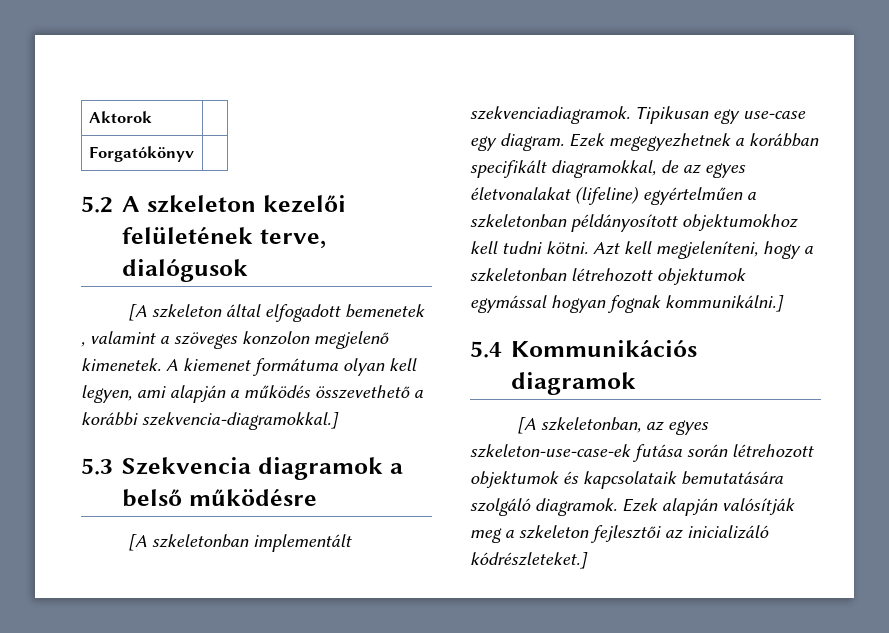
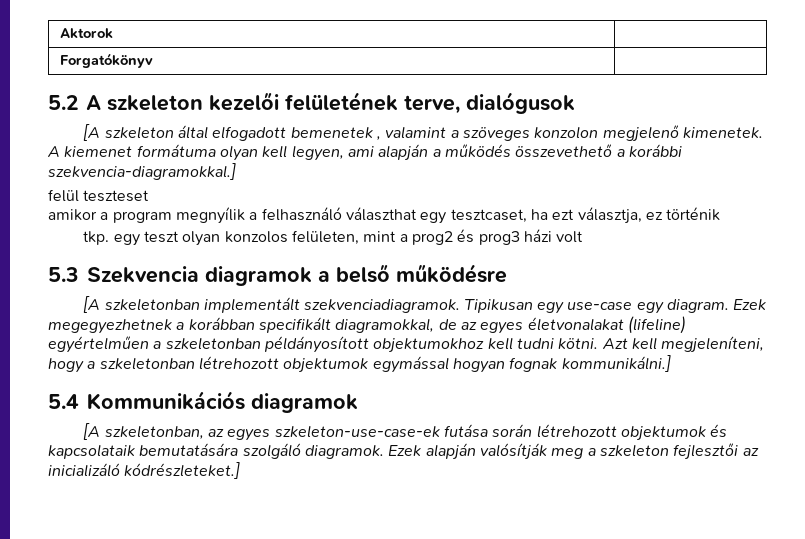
(339, 421) none -> [48,189,150,202] [48,207,721,224] [83,229,584,246] // felül teszteset // amikor a program megnyílik a felhasználó választhat egy tesztcaset, ha ezt választja, ez történik // tkp. egy teszt olyan konzolos felületen, mint a prog2 és prog3 házi volt

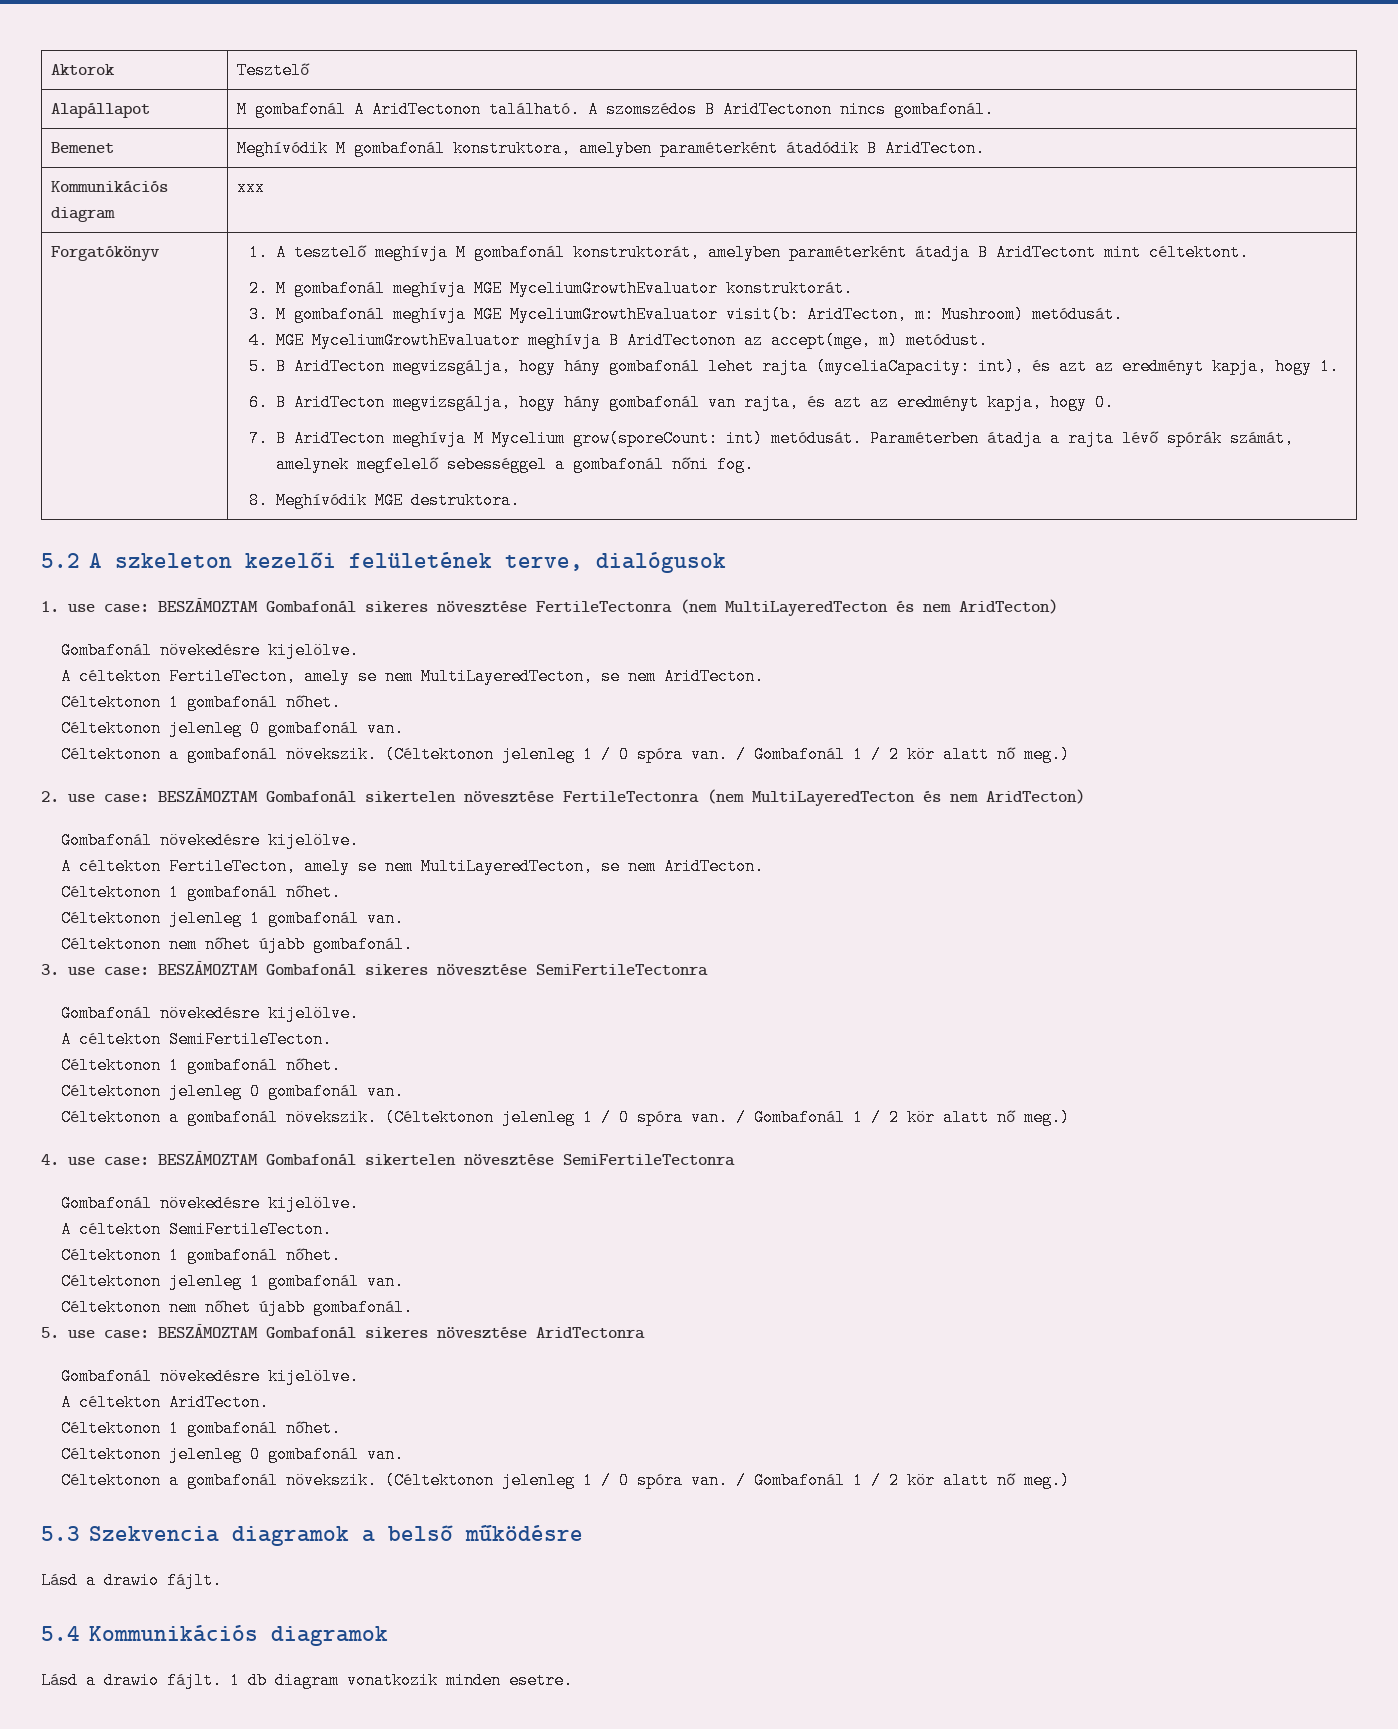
[59,53,153,68] // Forgatókönyv | -> [237,62,311,79] [51,103,151,118] [237,101,995,118] [51,142,115,153] [237,140,986,157] [51,181,169,193] [51,207,116,222] [237,179,266,196] [51,246,160,261] [249,244,1250,261] [249,280,854,297] [249,306,1124,323] [249,332,989,349] [249,358,1340,375] [249,394,1115,411] [249,430,1295,447] [276,456,755,473] [249,492,521,509] Tesztelő // Alapállapot | M gombafonál A AridTectonon található. A szomszédos B AridTectonon nincs gombafonál. // Bemenet | Meghívódik M gombafonál konstruktora, amelyben paraméterként átadódik B AridTecton. // Kommunikációs diagram | xxx // Forgatókönyv | 1. A tesztelő meghívja M gombafonál konstruktorát, amelyben paraméterként átadja B AridTectont mint céltektont. // 2. M gombafonál meghívja MGE MyceliumGrowthEvaluator konstruktorát. // 3. M gombafonál meghívja MGE MyceliumGrowthEvaluator visit(b: AridTecton, m: Mushroom) metódusát. // 4. MGE MyceliumGrowthEvaluator meghívja B AridTectonon az accept(mge, m) metódust. // 5. B AridTecton megvizsgálja, hogy hány gombafonál lehet rajta (myceliaCapacity: int), és azt az eredményt kapja, hogy 1. // 6. B AridTecton megvizsgálja, hogy hány gombafonál van rajta, és azt az eredményt kapja, hogy 0. // 7. B AridTecton meghívja M Mycelium grow(sporeCount: int) metódusát. Paraméterben átadja a rajta lévő spórák számát, amelynek megfelelő sebességgel a gombafonál nőni fog. // 8. Meghívódik MGE destruktora.
[83,124,763,142] [47,144,682,161] [48,163,236,180] [48,189,150,202] [48,207,721,224] [83,229,584,246] [A szkeleton által elfogadott bemenetek , valamint a szöveges konzolon megjelenő kimenetek. A kiemenet formátuma olyan kell legyen, ami alapján a működés összevethető a korábbi szekvencia-diagramokkal.] // felül teszteset // amikor a program megnyílik a felhasználó választhat egy tesztcaset, ha ezt választja, ez történik // tkp. egy teszt olyan konzolos felületen, mint a prog2 és prog3 házi volt -> [41,598,1058,616] [60,642,359,659] [60,668,764,685] [60,694,341,711] [60,720,404,737] [60,746,1070,763] [41,788,1085,806] [60,832,359,849] [60,858,764,875] [60,884,341,901] [60,910,404,927] [60,936,413,953] [41,961,708,976] [60,1005,359,1022] [60,1031,332,1048] [60,1057,341,1074] [60,1083,404,1100] [60,1109,1070,1126] [41,1151,735,1166] [60,1195,359,1212] [60,1221,332,1238] [60,1247,341,1264] [60,1273,404,1290] [60,1299,413,1316] [41,1324,645,1339] [60,1368,359,1385] [60,1394,269,1411] [60,1420,341,1437] [60,1446,404,1463] [60,1472,1070,1489] 1. use case: BESZÁMOZTAM Gombafonál sikeres növesztése FertileTectonra (nem MultiLayeredTecton és nem AridTecton) // Gombafonál növekedésre kijelölve. // A céltekton FertileTecton, amely se nem MultiLayeredTecton, se nem AridTecton. // Céltektonon 1 gombafonál nőhet. // Céltektonon jelenleg 0 gombafonál van. // Céltektonon a gombafonál növekszik. (Céltektonon jelenleg 1 / 0 spóra van. / Gombafonál 1 / 2 kör alatt nő meg.) // 2. use case: BESZÁMOZTAM Gombafonál sikertelen növesztése FertileTectonra (nem MultiLayeredTecton és nem AridTecton) // Gombafonál növekedésre kijelölve. // A céltekton FertileTecton, amely se nem MultiLayeredTecton, se nem AridTecton. // Céltektonon 1 gombafonál nőhet. // Céltektonon jelenleg 1 gombafonál van. // Céltektonon nem nőhet újabb gombafonál. // 3. use case: BESZÁMOZTAM Gombafonál sikeres növesztése SemiFertileTectonra // Gombafonál növekedésre kijelölve. // A céltekton SemiFertileTecton. // Céltektonon 1 gombafonál nőhet. // Céltektonon jelenleg 0 gombafonál van. // Céltektonon a gombafonál növekszik. (Céltektonon jelenleg 1 / 0 spóra van. / Gombafonál 1 / 2 kör alatt nő meg.) // 4. use case: BESZÁMOZTAM Gombafonál sikertelen növesztése SemiFertileTectonra // Gombafonál növekedésre kijelölve. // A céltekton SemiFertileTecton. // Céltektonon 1 gombafonál nőhet. // Céltektonon jelenleg 1 gombafonál van. // Céltektonon nem nőhet újabb gombafonál. // 5. use case: BESZÁMOZTAM Gombafonál sikeres növesztése AridTectonra // Gombafonál növekedésre kijelölve. // A céltekton AridTecton. // Céltektonon 1 gombafonál nőhet. // Céltektonon jelenleg 0 gombafonál van. // Céltektonon a gombafonál növekszik. (Céltektonon jelenleg 1 / 0 spóra van. / Gombafonál 1 / 2 kör alatt nő meg.)
[83,296,767,314] [48,316,686,334] [48,336,765,353] [48,355,671,373] [48,391,358,413] [83,423,728,441] [48,443,759,460] [48,462,241,479] [A szkeletonban implementált szekvenciadiagramok. Tipikusan egy use-case egy diagram. Ezek megegyezhetnek a korábban specifikált diagramokkal, de az egyes életvonalakat (lifeline) egyértelműen a szkeletonban példányosított objektumokhoz kell tudni kötni. Azt kell megjeleníteni, hogy a szkeletonban létrehozott objektumok egymással hogyan fognak kommunikálni.] // 5.4 Kommunikációs diagramok // [A szkeletonban, az egyes szkeleton-use-case-ek futása során létrehozott objektumok és kapcsolataik bemutatására szolgáló diagramok. Ezek alapján valósítják meg a szkeleton fejlesztői az inicializáló kódrészleteket.] -> [41,1572,222,1589] [41,1625,388,1646] [41,1672,573,1689] Lásd a drawio fájlt. // 5.4 Kommunikációs diagramok // Lásd a drawio fájlt. 1 db diagram vonatkozik minden esetre.

